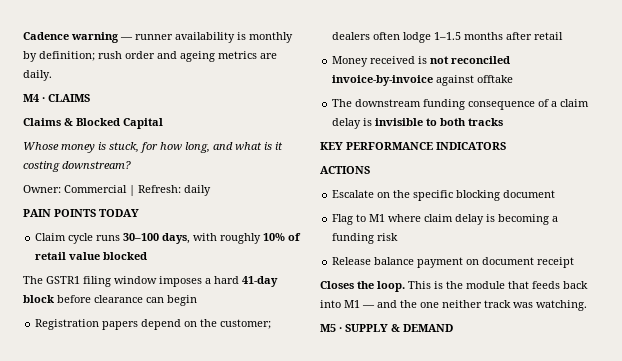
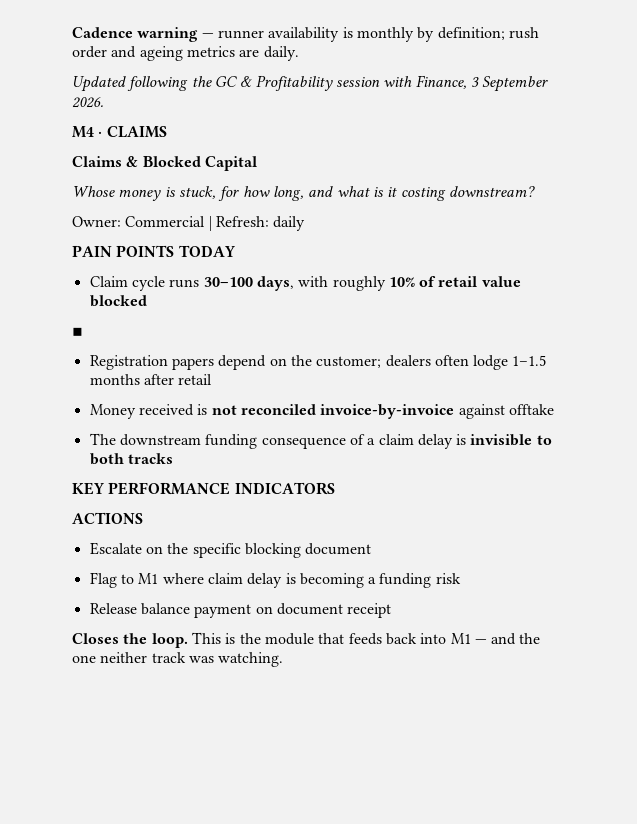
(52, 75) none -> [72,75,549,92] [72,97,104,108] // Updated following the GC & Profitability session with Finance, 3 September 2026.
[23,276,278,287] [23,295,197,306] The GSTR1 filing window imposes a hard 41-day block before clearance can begin -> [72,327,83,336] ▪
[320,324,453,332] // M5 · SUPPLY & DEMAND -> (284, 659) none

